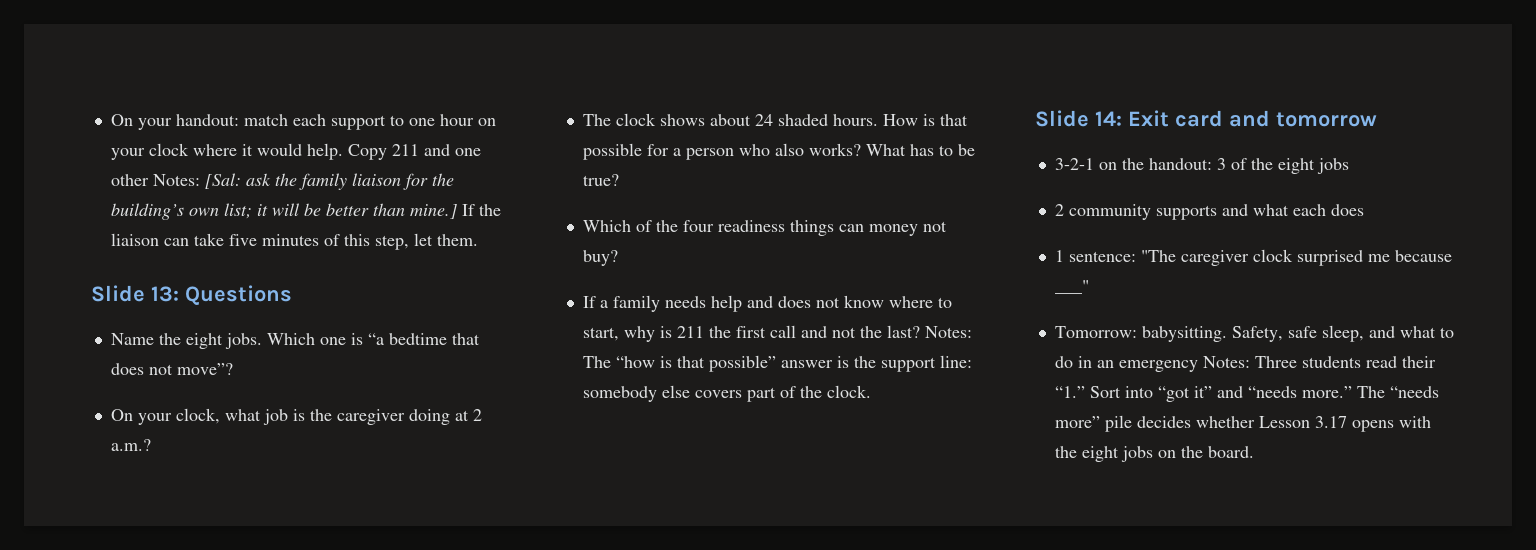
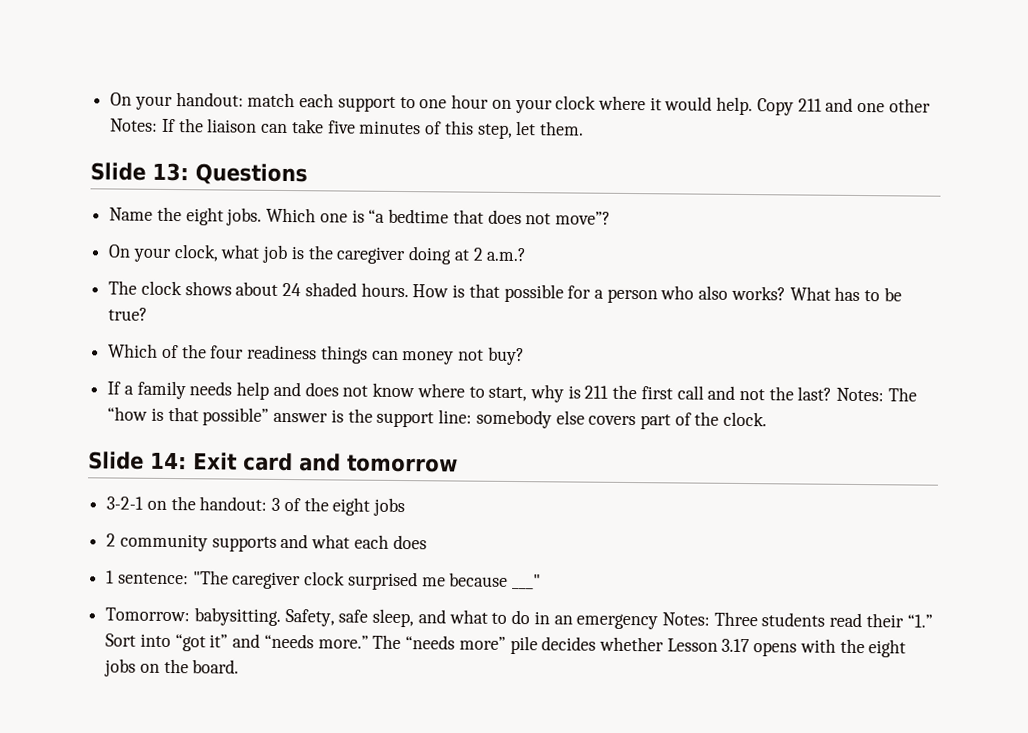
[204,173,454,190] [110,203,457,220] [Sal: ask the family liaison for the building’s own list; it will be better than mine.] -> (159, 125) none

